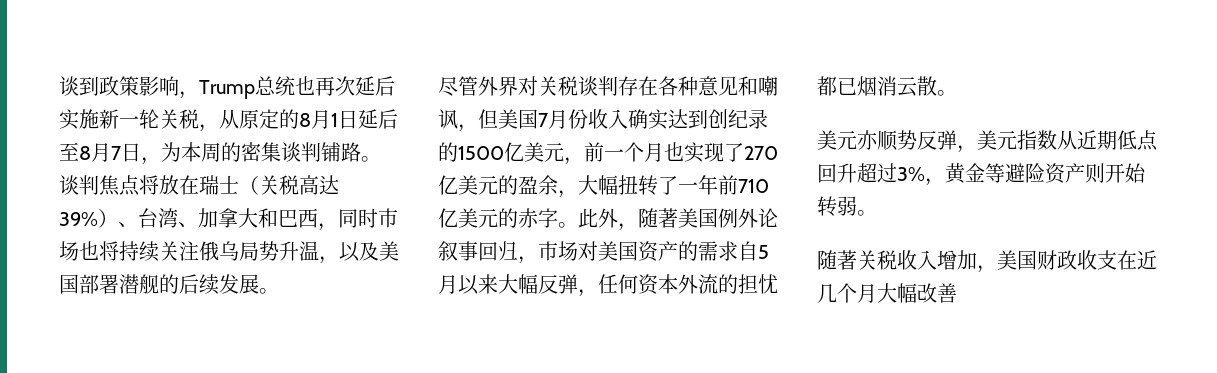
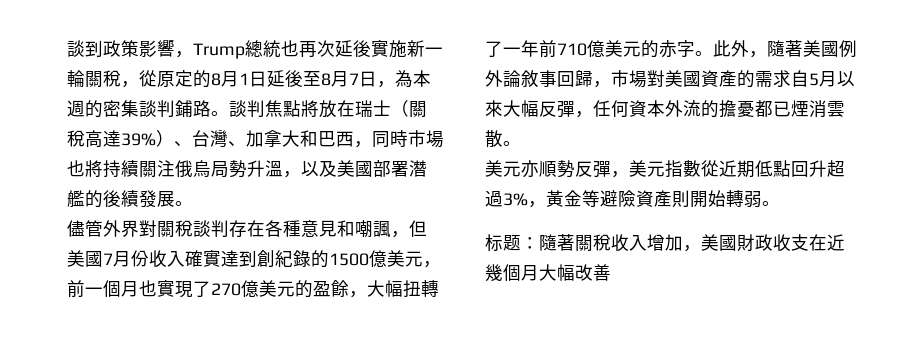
[59,76,79,96] 谈 -> [67,40,85,57] 談
[159,76,395,99] [59,109,239,132] 响，Trump总统也再次延后实施新一轮关税，从 -> [157,40,443,59] [67,70,157,88] 響，Trump總統也再次延後實施新一輪關稅，從
[378,109,398,129] 后 -> [285,70,303,87] 後
[161,142,381,162] [59,175,159,196] 为本周的密集谈判铺路。谈判焦点将 -> [395,70,431,88] [67,100,319,118] 為本週的密集談判鋪路。談判焦點將
[259,175,339,195] 关税高达 -> [409,101,427,118] [67,130,121,148] 關稅高達
[158,208,178,228] 湾 -> [210,130,228,147] 灣
[358,208,398,228] [59,241,399,264] [59,274,279,295] [438,76,778,97] [438,109,768,132] [438,142,778,165] [438,175,458,195] 时市场也将持续关注俄乌局势升温，以及美国部署潜舰的后续发展。 // 尽管外界对关税谈判存在各种意见和嘲讽，但美国7月份收入确实达到创纪录的1500亿美元，前一个月也实现了270亿 -> [390,130,444,148] [67,160,427,178] [67,190,193,208] [67,220,427,238] [67,250,441,268] [67,280,259,298] 時市場也將持續關注俄烏局勢升溫，以及美國部署潛艦的後續發展。 // 儘管外界對關稅談判存在各種意見和嘲諷，但美國7月份收入確實達到創紀錄的1500億美元，前一個月也實現了270億
[538,175,558,195] 余 -> [331,280,349,297] 餘
[638,175,658,196] 转 -> [421,280,439,297] 轉
[438,208,458,228] 亿 -> [587,40,605,57] 億
[638,208,778,228] [438,241,769,264] [438,274,778,297] [817,76,957,97] [817,130,1158,153] [817,163,1146,186] [817,196,877,217] [817,250,897,270] 随著美国例外论叙事回归，市场对美国资产的需求自5月以来大幅反弹，任何资本外流的担忧都已烟消云散。 // 美元亦顺势反弹，美元指数从近期低点回升超过3%，黄金等避险资产则开始转弱。 // 随著关税 -> [767,40,857,58] [485,69,855,88] [485,100,845,118] [485,130,521,148] [485,160,845,178] [485,190,780,208] [485,234,611,252] 隨著美國例外論敘事回歸，市場對美國資產的需求自5月以來大幅反彈，任何資本外流的擔憂都已煙消雲散。 // 美元亦順勢反彈，美元指數從近期低點回升超過3%，黃金等避險資產則開始轉弱。 // 标题：隨著關稅
[1017,250,1057,270] 国财 -> [719,234,755,251] 國財
[817,283,857,303] 几个 -> [485,264,521,282] 幾個

